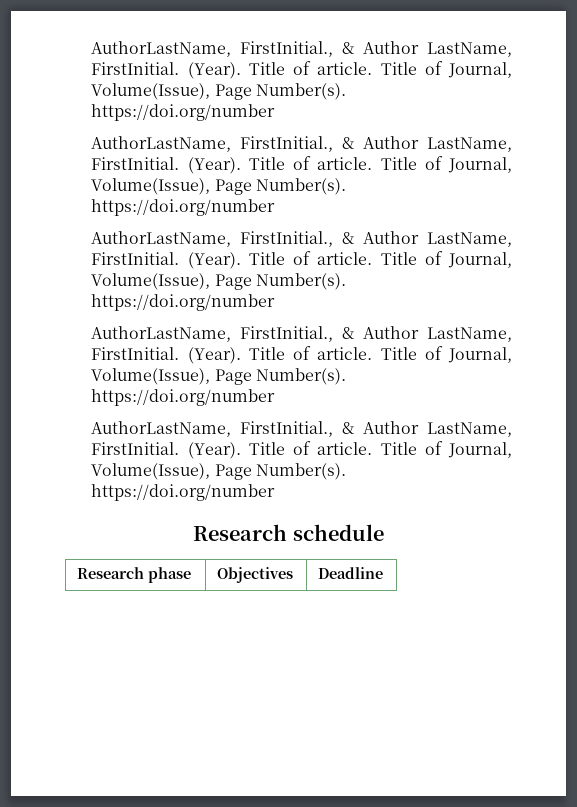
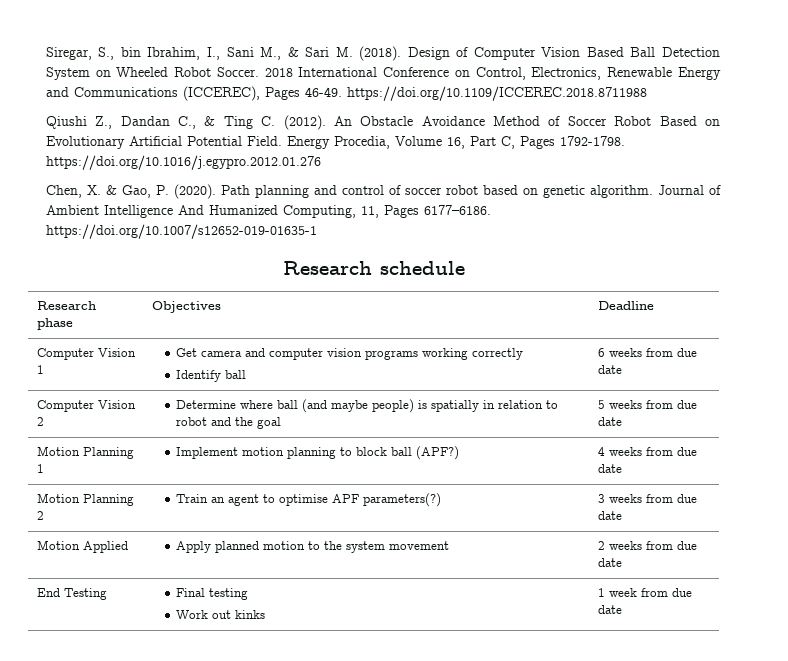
[91,41,512,57] [91,61,512,79] [91,83,347,100] [91,104,276,121] [91,136,512,152] [91,156,512,174] [91,178,347,195] [91,199,276,216] [91,231,512,247] [91,251,512,269] [91,273,347,290] [91,294,276,311] [91,326,512,342] [91,346,512,364] [91,368,347,385] [91,389,276,406] [91,421,512,437] [91,441,512,459] [91,463,347,480] [91,484,276,501] AuthorLastName, FirstInitial., & Author LastName, FirstInitial. (Year). Title of article. Title of Journal, Volume(Issue), Page Number(s). https://doi.org/number // AuthorLastName, FirstInitial., & Author LastName, FirstInitial. (Year). Title of article. Title of Journal, Volume(Issue), Page Number(s). https://doi.org/number // AuthorLastName, FirstInitial., & Author LastName, FirstInitial. (Year). Title of article. Title of Journal, Volume(Issue), Page Number(s). https://doi.org/number // AuthorLastName, FirstInitial., & Author LastName, FirstInitial. (Year). Title of article. Title of Journal, Volume(Issue), Page Number(s). https://doi.org/number // AuthorLastName, FirstInitial., & Author LastName, FirstInitial. (Year). Title of article. Title of Journal, Volume(Issue), Page Number(s). https://doi.org/number -> [45,46,721,61] [45,67,721,80] [45,86,647,101] [45,115,720,130] [45,136,625,149] [45,155,321,170] [45,184,721,199] [45,205,491,218] [45,224,317,239] Siregar, S., bin Ibrahim, I., Sani M., & Sari M. (2018). Design of Computer Vision Based Ball Detection System on Wheeled Robot Soccer. 2018 International Conference on Control, Electronics, Renewable Energy and Communications (ICCEREC), Pages 46-49. https://doi.org/10.1109/ICCEREC.2018.8711988 // Qiushi Z., Dandan C., & Ting C. (2012). An Obstacle Avoidance Method of Soccer Robot Based on Evolutionary Artificial Potential Field. Energy Procedia, Volume 16, Part C, Pages 1792-1798. https://doi.org/10.1016/j.egypro.2012.01.276 // Chen, X. & Gao, P. (2020). Path planning and control of soccer robot based on genetic algorithm. Journal of Ambient Intelligence And Humanized Computing, 11, Pages 6177–6186. https://doi.org/10.1007/s12652-019-01635-1
(384, 573) none -> [36,348,136,360] [36,365,44,374] [175,348,523,360] [175,370,246,382] [597,348,697,357] [597,365,622,374] [36,400,136,412] [36,417,44,426] [175,399,558,413] [175,417,281,429] [597,400,697,409] [597,417,622,426] [36,446,134,459] [36,464,44,473] [175,446,459,460] [597,447,697,456] [597,464,622,473] [36,493,134,506] [36,511,44,520] [175,493,441,507] [597,494,697,503] [597,511,622,520] [36,540,128,553] [175,541,449,553] [597,541,697,550] [597,558,622,567] [36,588,107,600] [175,588,248,600] [175,610,265,619] [597,588,692,597] [597,605,622,614] // Computer Vision 1 | Get camera and computer vision programs working correctly // Identify ball | 6 weeks from due date // Computer Vision 2 | Determine where ball (and maybe people) is spatially in relation to robot and the goal | 5 weeks from due date // Motion Planning 1 | Implement motion planning to block ball (APF?) | 4 weeks from due date // Motion Planning 2 | Train an agent to optimise APF parameters(?) | 3 weeks from due date // Motion Applied | Apply planned motion to the system movement | 2 weeks from due date // End Testing | Final testing // Work out kinks | 1 week from due date

